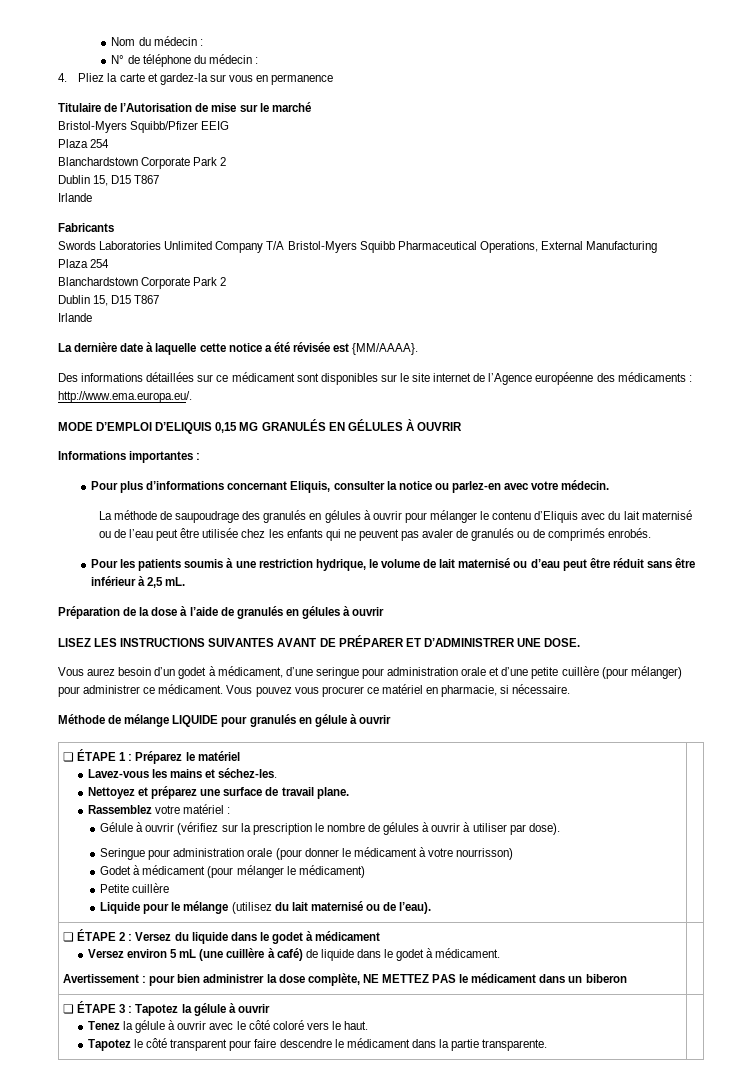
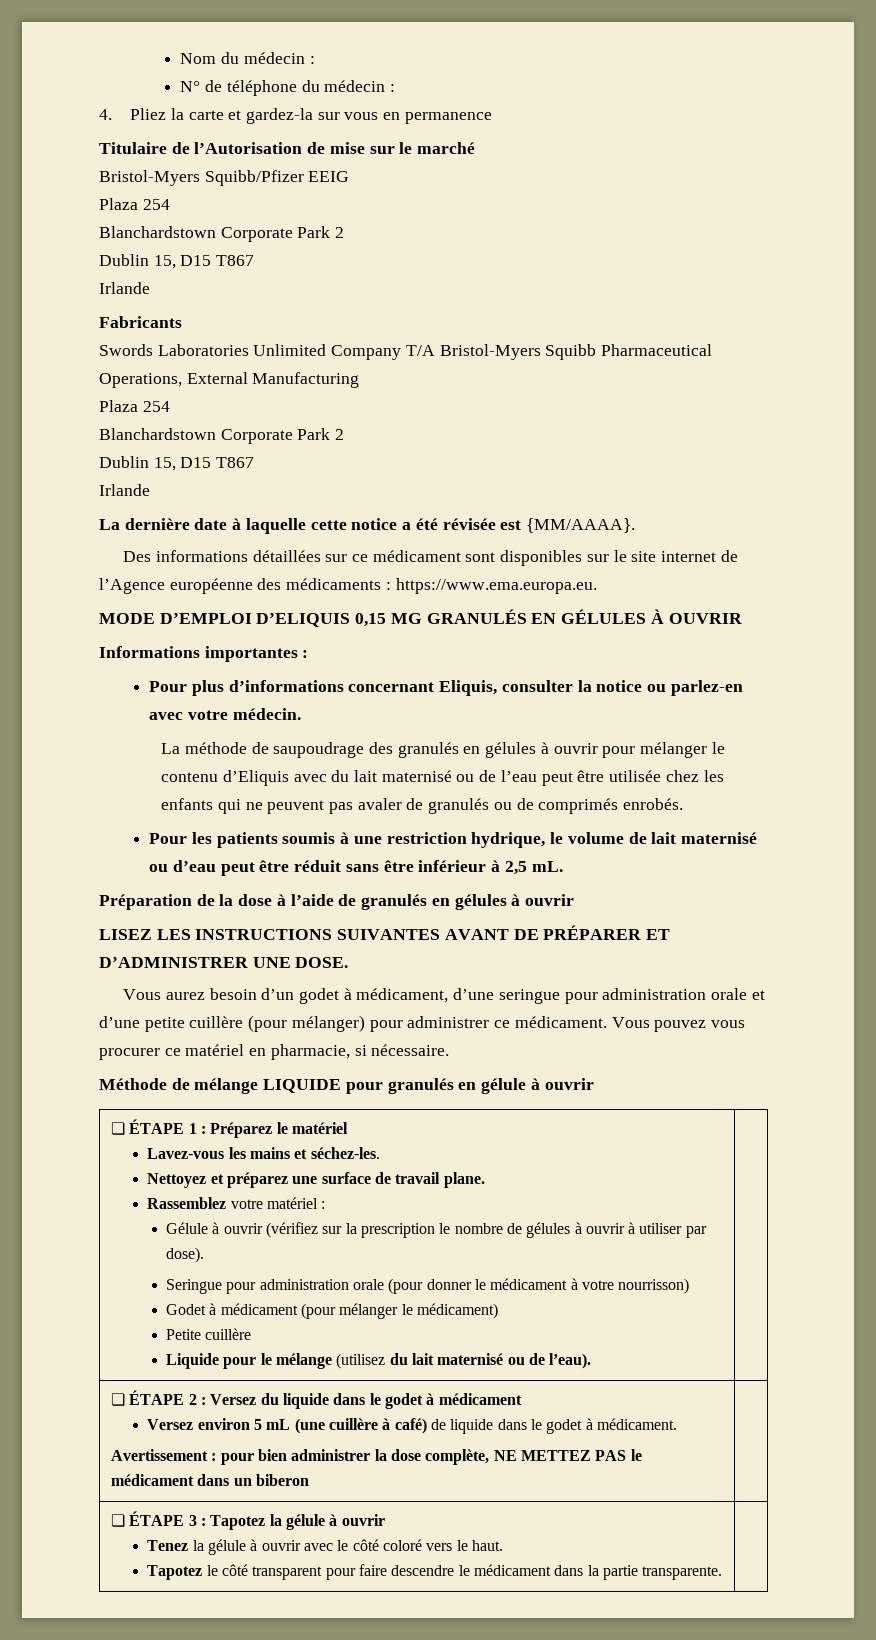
[58,391,192,403] http://www.ema.europa.eu/. -> [395,578,597,594] https://www.ema.europa.eu.

